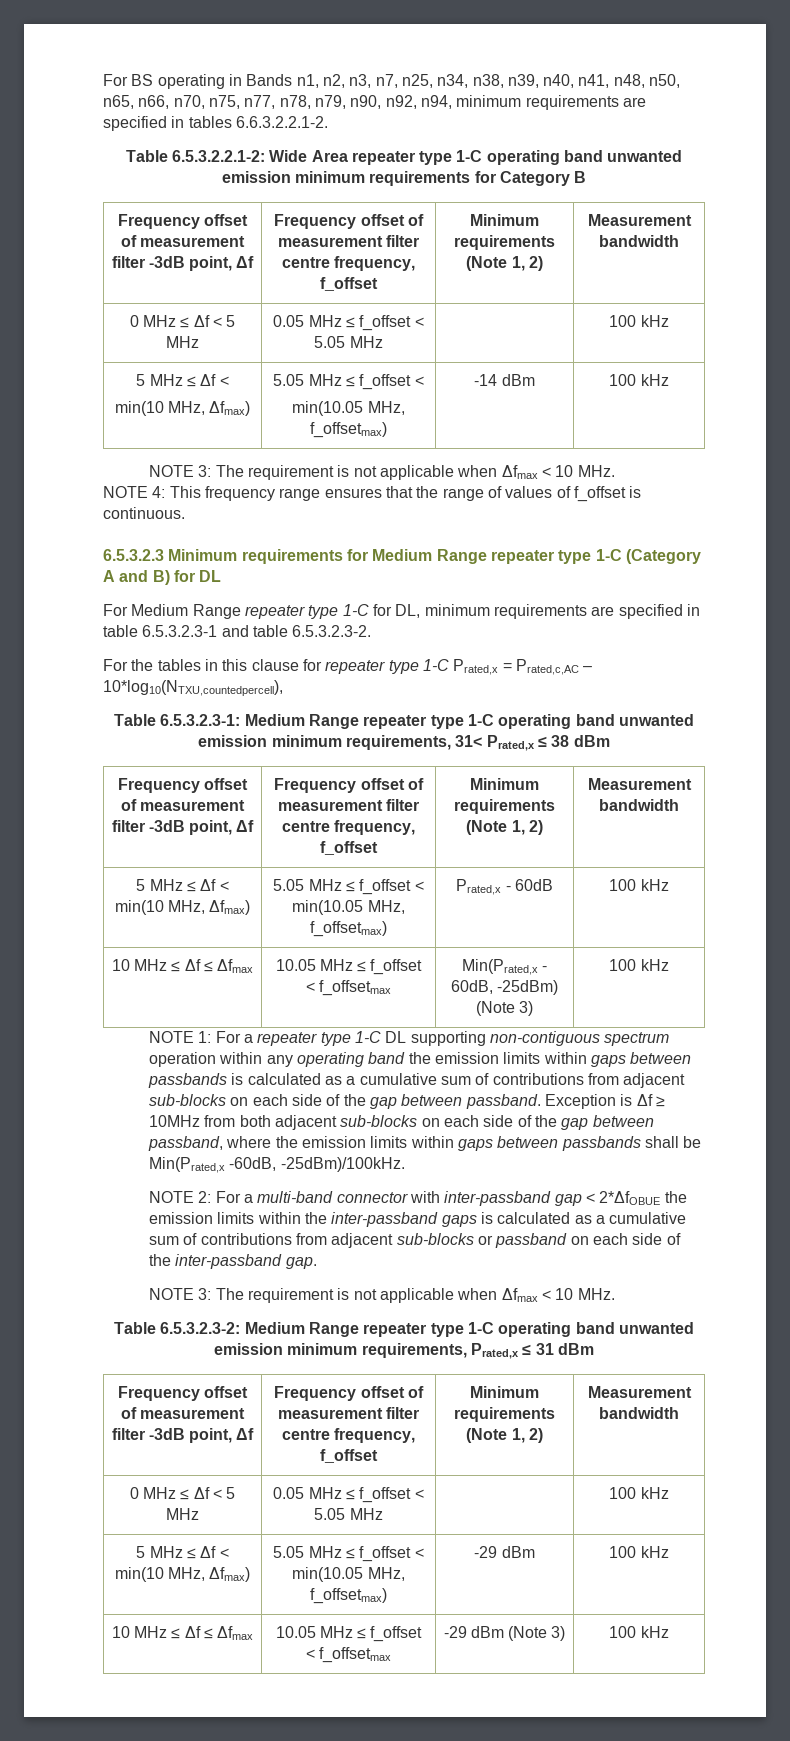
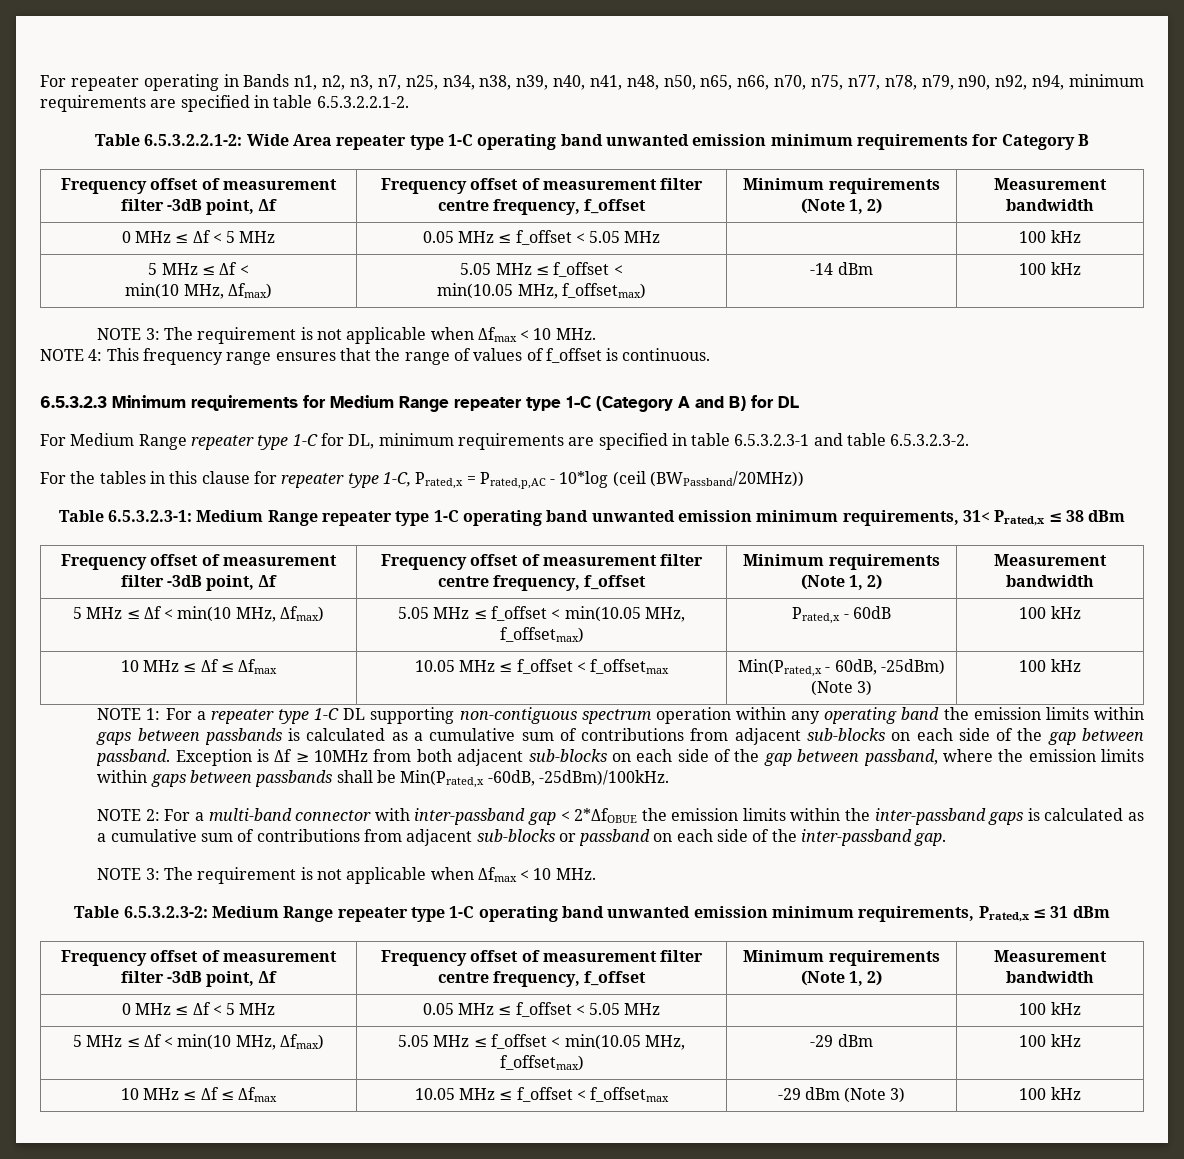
[103,74,154,86] For BS -> [40,75,139,91] For repeater
[188,116,328,128] tables 6.6.3.2.2.1-2. -> [273,95,409,108] table 6.5.3.2.2.1-2.
[422,659,449,671] 1-C -> [382,472,411,487] 1-C,
[515,659,593,675] [103,680,283,696] Prated,c,AC – 10*log10(NTXU,countedpercell), -> [479,471,805,489] Prated,p,AC - 10*log (ceil (BWPassband/20MHz))

